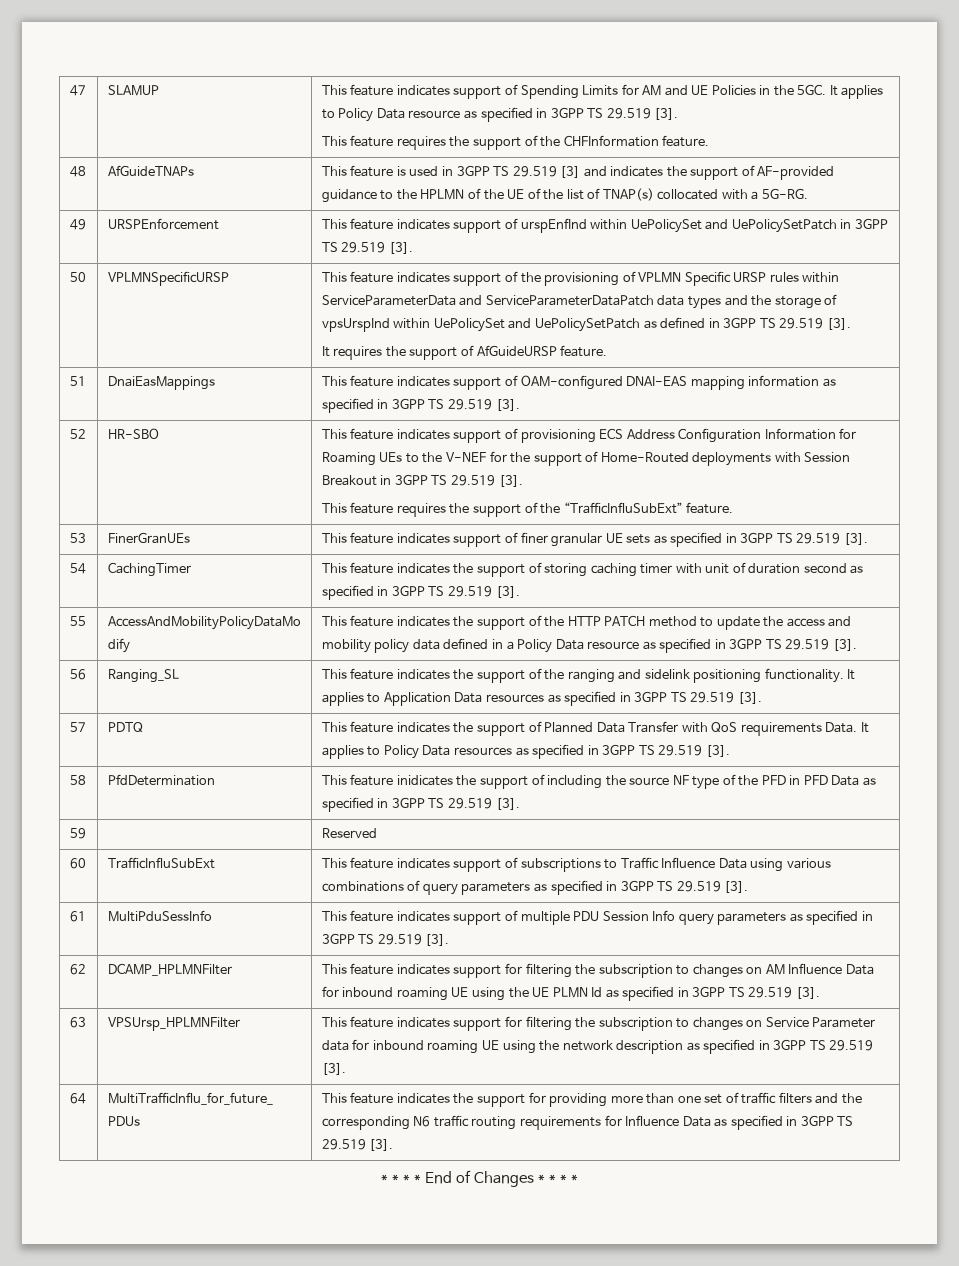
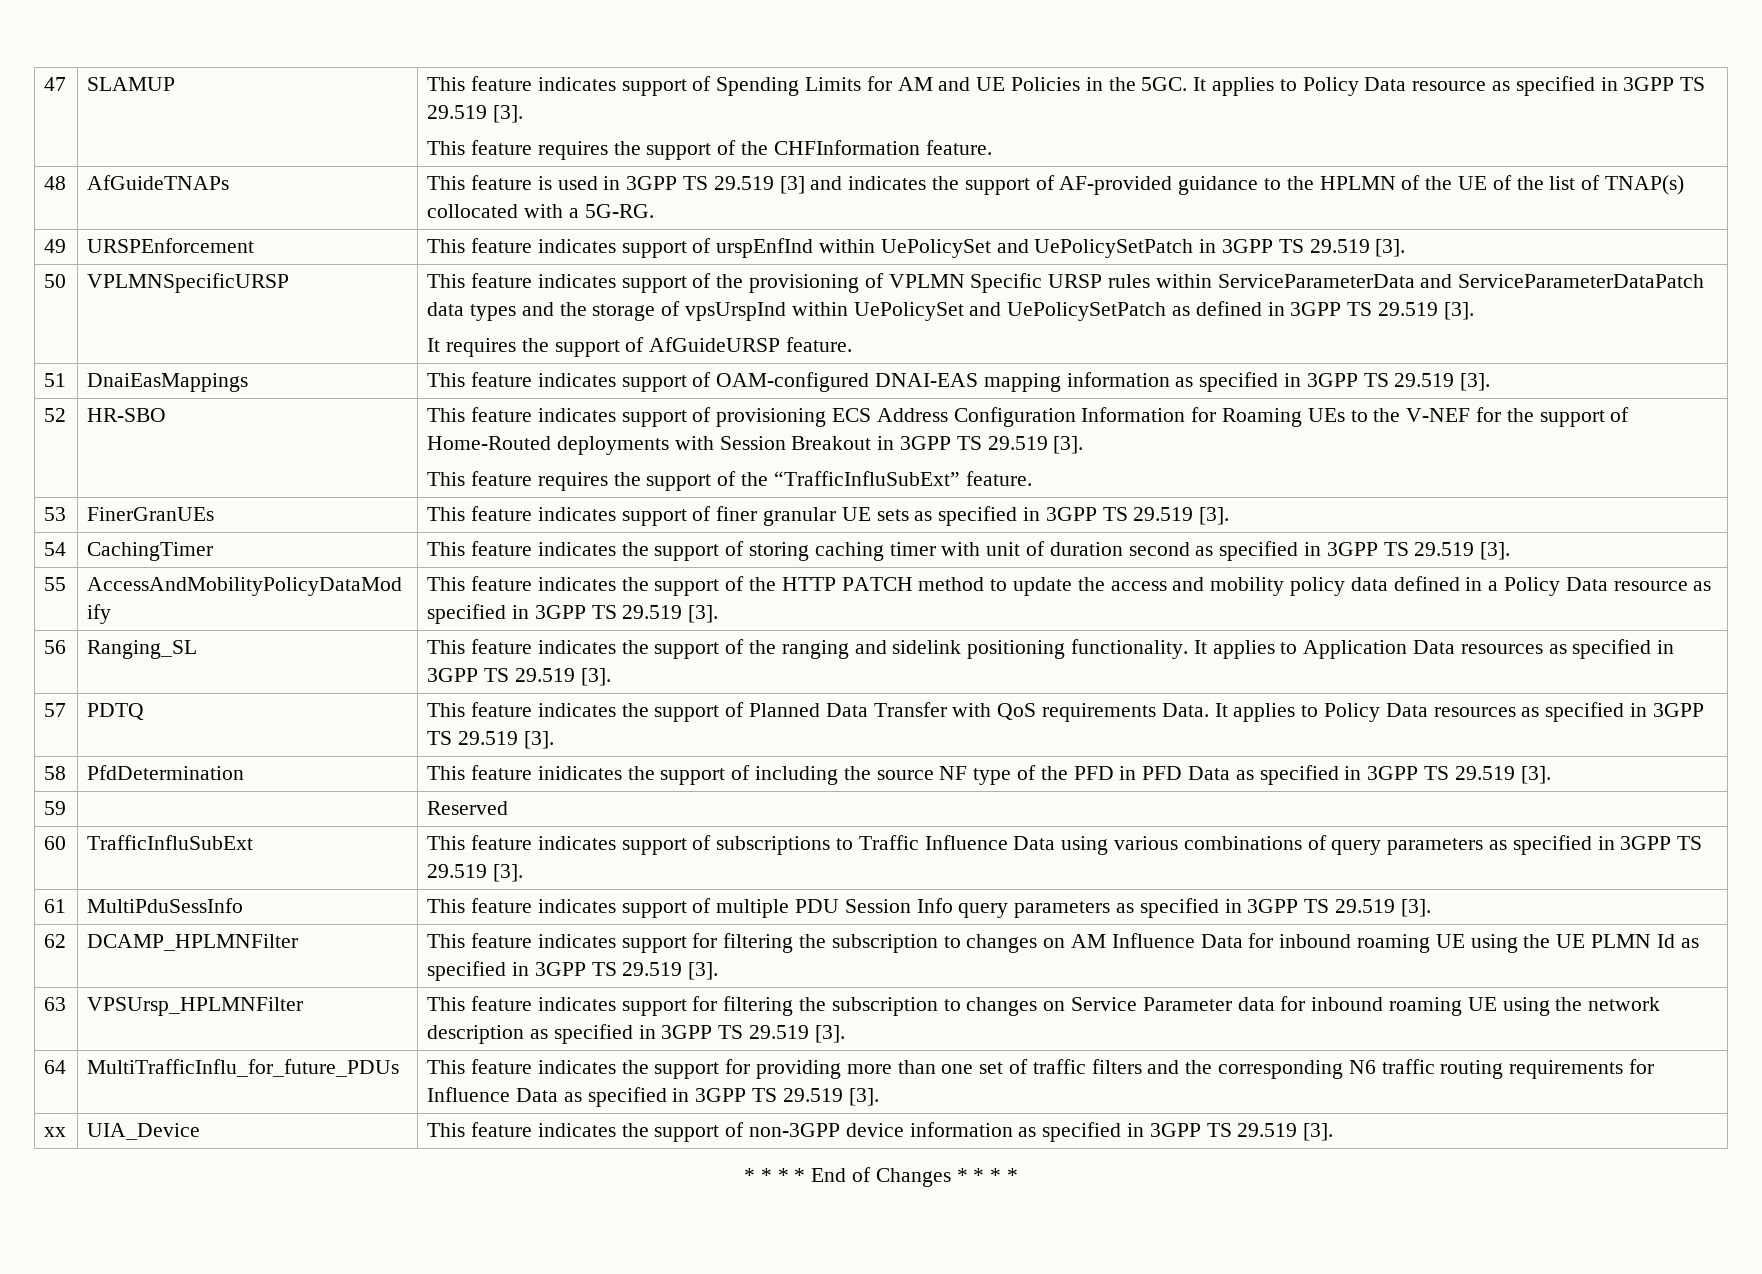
(394, 1145) none -> [44,1127,67,1137] [87,1123,201,1140] [427,1122,1334,1142] // xx | UIA_Device | This feature indicates the support of non-3GPP device information as specified in 3GPP TS 29.519 [3].

